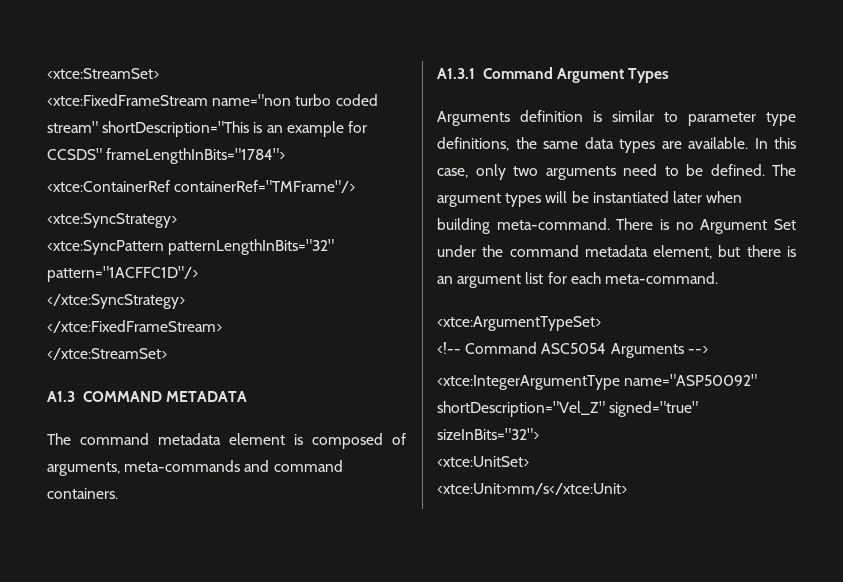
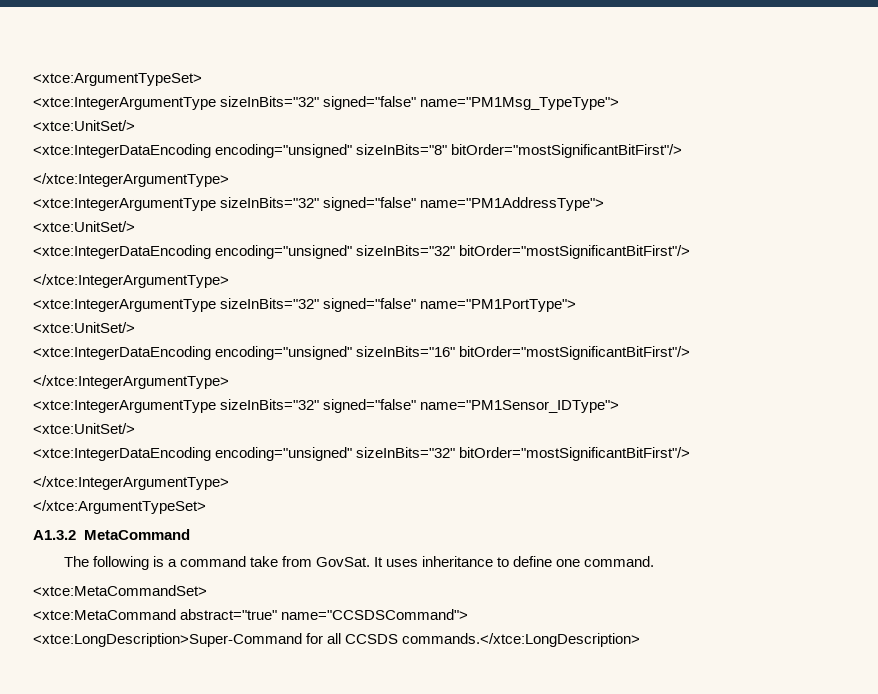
[47,68,159,79] [47,94,378,106] [47,121,367,137] [47,148,286,164] [47,180,356,193] [47,213,177,228] [47,239,335,255] [47,266,198,282] [47,294,185,309] [47,320,222,333] [47,348,167,360] [47,391,247,402] [47,433,406,449] [47,460,343,476] [47,488,118,499] [437,67,670,83] [437,110,796,126] [437,137,796,153] [437,164,796,180] [437,191,743,207] [437,218,796,234] [437,245,796,259] [437,272,718,288] [437,316,601,331] [437,342,708,358] [437,374,758,390] [437,401,699,417] [437,428,539,440] [437,456,529,467] [437,483,627,495] <xtce:StreamSet> // <xtce:FixedFrameStream name="non turbo coded stream" shortDescription="This is an example for CCSDS" frameLengthInBits="1784"> // <xtce:ContainerRef containerRef="TMFrame"/> // <xtce:SyncStrategy> // <xtce:SyncPattern patternLengthInBits="32" pattern="1ACFFC1D"/> // </xtce:SyncStrategy> // </xtce:FixedFrameStream> // </xtce:StreamSet> // A1.3 COMMAND METADATA // The command metadata element is composed of arguments, meta-commands and command containers. // A1.3.1 Command Argument Types // Arguments definition is similar to parameter type definitions, the same data types are available. In this case, only two arguments need to be defined. The argument types will be instantiated later when building meta-command. There is no Argument Set under the command metadata element, but there is an argument list for each meta-command. // <xtce:ArgumentTypeSet> // <!-- Command ASC5054 Arguments --> // <xtce:IntegerArgumentType name="ASP50092" shortDescription="Vel_Z" signed="true" sizeInBits="32"> // <xtce:UnitSet> // <xtce:Unit>mm/s</xtce:Unit> -> [33,73,202,86] [33,96,620,110] [33,120,135,131] [33,144,683,158] [33,173,229,187] [33,197,605,211] [33,221,135,232] [33,245,691,259] [33,274,229,288] [33,298,577,312] [33,322,135,333] [33,346,691,360] [33,375,229,389] [33,399,620,413] [33,423,135,434] [33,447,691,461] [33,476,229,490] [33,500,206,514] [33,529,190,540] [63,556,655,570] [33,585,207,596] [33,609,469,620] [33,633,641,647] <xtce:ArgumentTypeSet> // <xtce:IntegerArgumentType sizeInBits="32" signed="false" name="PM1Msg_TypeType"> // <xtce:UnitSet/> // <xtce:IntegerDataEncoding encoding="unsigned" sizeInBits="8" bitOrder="mostSignificantBitFirst"/> // </xtce:IntegerArgumentType> // <xtce:IntegerArgumentType sizeInBits="32" signed="false" name="PM1AddressType"> // <xtce:UnitSet/> // <xtce:IntegerDataEncoding encoding="unsigned" sizeInBits="32" bitOrder="mostSignificantBitFirst"/> // </xtce:IntegerArgumentType> // <xtce:IntegerArgumentType sizeInBits="32" signed="false" name="PM1PortType"> // <xtce:UnitSet/> // <xtce:IntegerDataEncoding encoding="unsigned" sizeInBits="16" bitOrder="mostSignificantBitFirst"/> // </xtce:IntegerArgumentType> // <xtce:IntegerArgumentType sizeInBits="32" signed="false" name="PM1Sensor_IDType"> // <xtce:UnitSet/> // <xtce:IntegerDataEncoding encoding="unsigned" sizeInBits="32" bitOrder="mostSignificantBitFirst"/> // </xtce:IntegerArgumentType> // </xtce:ArgumentTypeSet> // A1.3.2 MetaCommand // The following is a command take from GovSat. It uses inheritance to define one command. // <xtce:MetaCommandSet> // <xtce:MetaCommand abstract="true" name="CCSDSCommand"> // <xtce:LongDescription>Super-Command for all CCSDS commands.</xtce:LongDescription>

